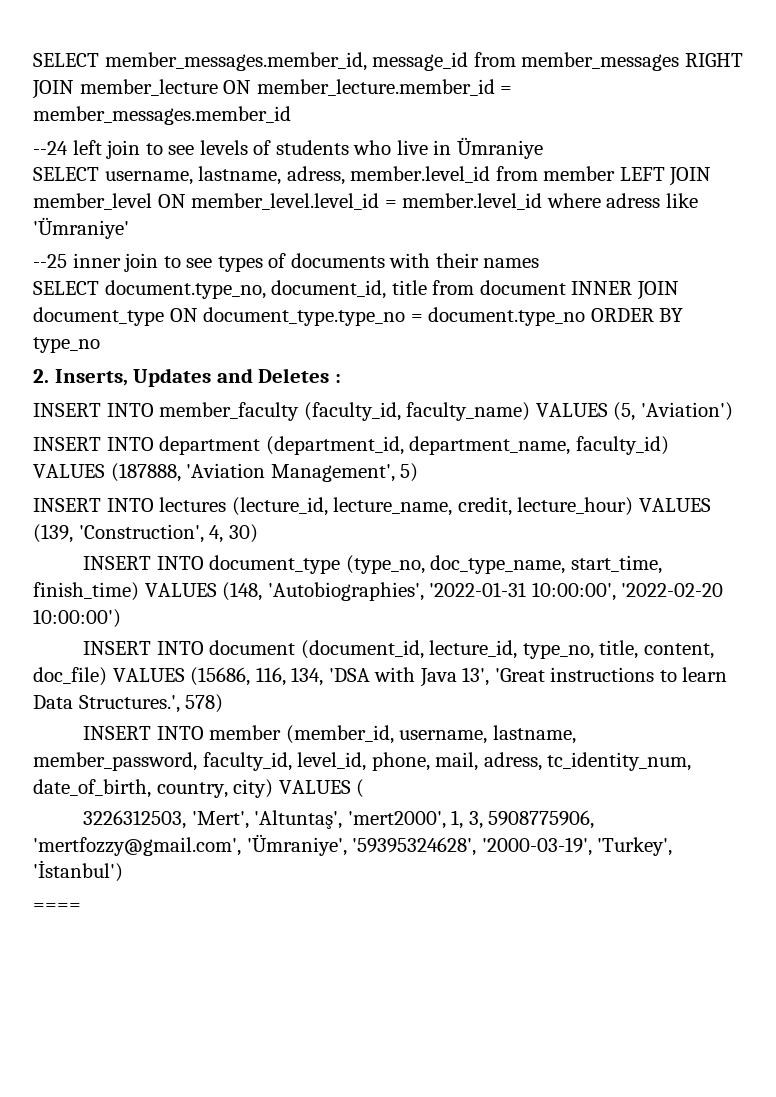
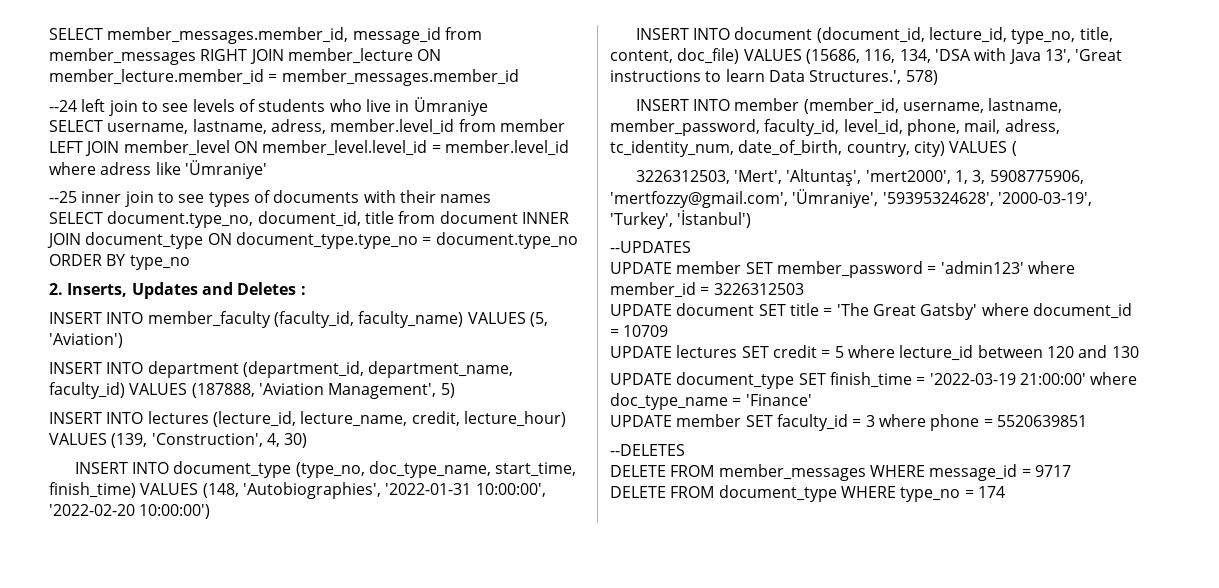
[33,903,81,911] ==== -> [610,241,691,253] [610,261,1075,278] [610,282,804,298] [610,303,1132,320] [610,325,669,337] [610,345,1139,361] [610,372,1138,389] [610,393,812,410] [610,414,1087,431] [610,444,685,456] [610,464,1071,481] [610,485,1005,502] --UPDATES // UPDATE member SET member_password = 'admin123' where member_id = 3226312503 // UPDATE document SET title = 'The Great Gatsby' where document_id = 10709 // UPDATE lectures SET credit = 5 where lecture_id between 120 and 130 // UPDATE document_type SET finish_time = '2022-03-19 21:00:00' where doc_type_name = 'Finance' // UPDATE member SET faculty_id = 3 where phone = 5520639851 // --DELETES // DELETE FROM member_messages WHERE message_id = 9717 // DELETE FROM document_type WHERE type_no = 174

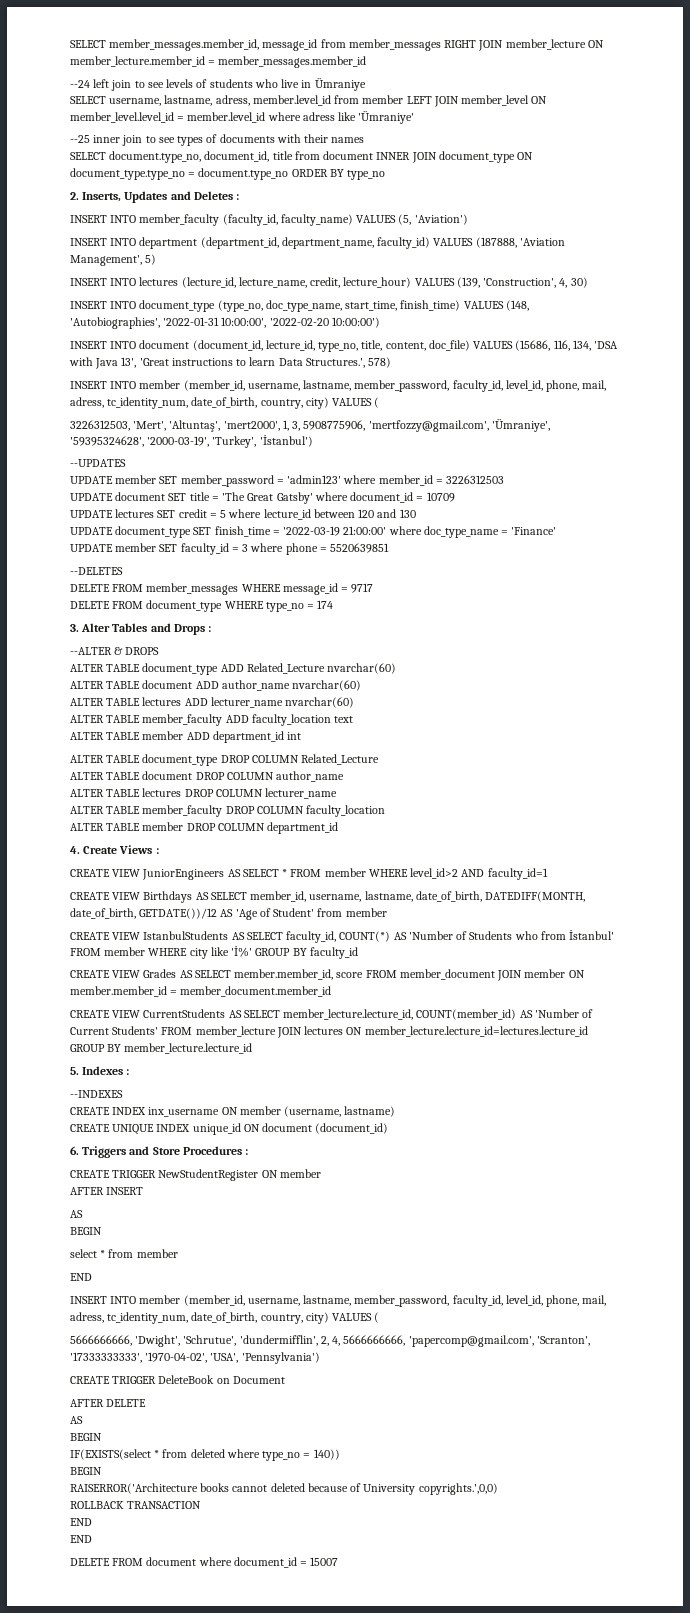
(1005, 492) none -> [70,623,212,635] [70,647,160,655] [70,663,397,675] [70,680,362,691] [70,697,355,708] [70,714,354,726] [70,731,302,743] [70,754,380,766] [70,771,345,782] [70,788,338,799] [70,805,386,817] [70,822,339,834] [70,845,159,854] [70,868,548,880] [70,891,586,903] [70,908,387,920] [70,929,615,943] [70,945,358,959] [70,969,585,981] [70,986,332,997] [70,1009,594,1020] [70,1026,588,1038] [70,1043,253,1054] [70,1066,130,1075] [70,1090,123,1098] [70,1106,396,1117] [70,1123,389,1135] [70,1146,249,1158] [70,1169,321,1181] [70,1187,144,1195] [70,1210,83,1218] [70,1227,102,1235] [70,1249,178,1258] [70,1273,92,1281] [70,1295,607,1307] [70,1312,380,1324] [70,1335,590,1347] [70,1352,320,1364] [70,1375,285,1384] [70,1399,147,1407] [70,1416,83,1424] [70,1433,102,1441] [70,1449,340,1461] [70,1467,102,1475] [70,1483,498,1495] [70,1501,202,1509] [70,1518,92,1526] [70,1535,92,1543] [70,1557,339,1568] // 3. Alter Tables and Drops : // --ALTER & DROPS // ALTER TABLE document_type ADD Related_Lecture nvarchar(60) // ALTER TABLE document ADD author_name nvarchar(60) // ALTER TABLE lectures ADD lecturer_name nvarchar(60) // ALTER TABLE member_faculty ADD faculty_location text // ALTER TABLE member ADD department_id int // ALTER TABLE document_type DROP COLUMN Related_Lecture // ALTER TABLE document DROP COLUMN author_name // ALTER TABLE lectures DROP COLUMN lecturer_name // ALTER TABLE member_faculty DROP COLUMN faculty_location // ALTER TABLE member DROP COLUMN department_id // 4. Create Views : // CREATE VIEW JuniorEngineers AS SELECT * FROM member WHERE level_id>2 AND faculty_id=1 // CREATE VIEW Birthdays AS SELECT member_id, username, lastname, date_of_birth, DATEDIFF(MONTH, date_of_birth, GETDATE())/12 AS 'Age of Student' from member // CREATE VIEW IstanbulStudents AS SELECT faculty_id, COUNT(*) AS 'Number of Students who from İstanbul' FROM member WHERE city like 'İ%' GROUP BY faculty_id // CREATE VIEW Grades AS SELECT member.member_id, score FROM member_document JOIN member ON member.member_id = member_document.member_id // CREATE VIEW CurrentStudents AS SELECT member_lecture.lecture_id, COUNT(member_id) AS 'Number of Current Students' FROM member_lecture JOIN lectures ON member_lecture.lecture_id=lectures.lecture_id GROUP BY member_lecture.lecture_id // 5. Indexes : // --INDEXES // CREATE INDEX inx_username ON member (username, lastname) // CREATE UNIQUE INDEX unique_id ON document (document_id) // 6. Triggers and Store Procedures : // CREATE TRIGGER NewStudentRegister ON member // AFTER INSERT // AS // BEGIN // select * from member // END // INSERT INTO member (member_id, username, lastname, member_password, faculty_id, level_id, phone, mail, adress, tc_identity_num, date_of_birth, country, city) VALUES ( // 5666666666, 'Dwight', 'Schrutue', 'dundermifflin', 2, 4, 5666666666, 'papercomp@gmail.com', 'Scranton', '17333333333', '1970-04-02', 'USA', 'Pennsylvania') // CREATE TRIGGER DeleteBook on Document // AFTER DELETE // AS // BEGIN // IF(EXISTS(select * from deleted where type_no = 140)) // BEGIN // RAISERROR('Architecture books cannot deleted because of University copyrights.',0,0) // ROLLBACK TRANSACTION // END // END // DELETE FROM document where document_id = 15007

